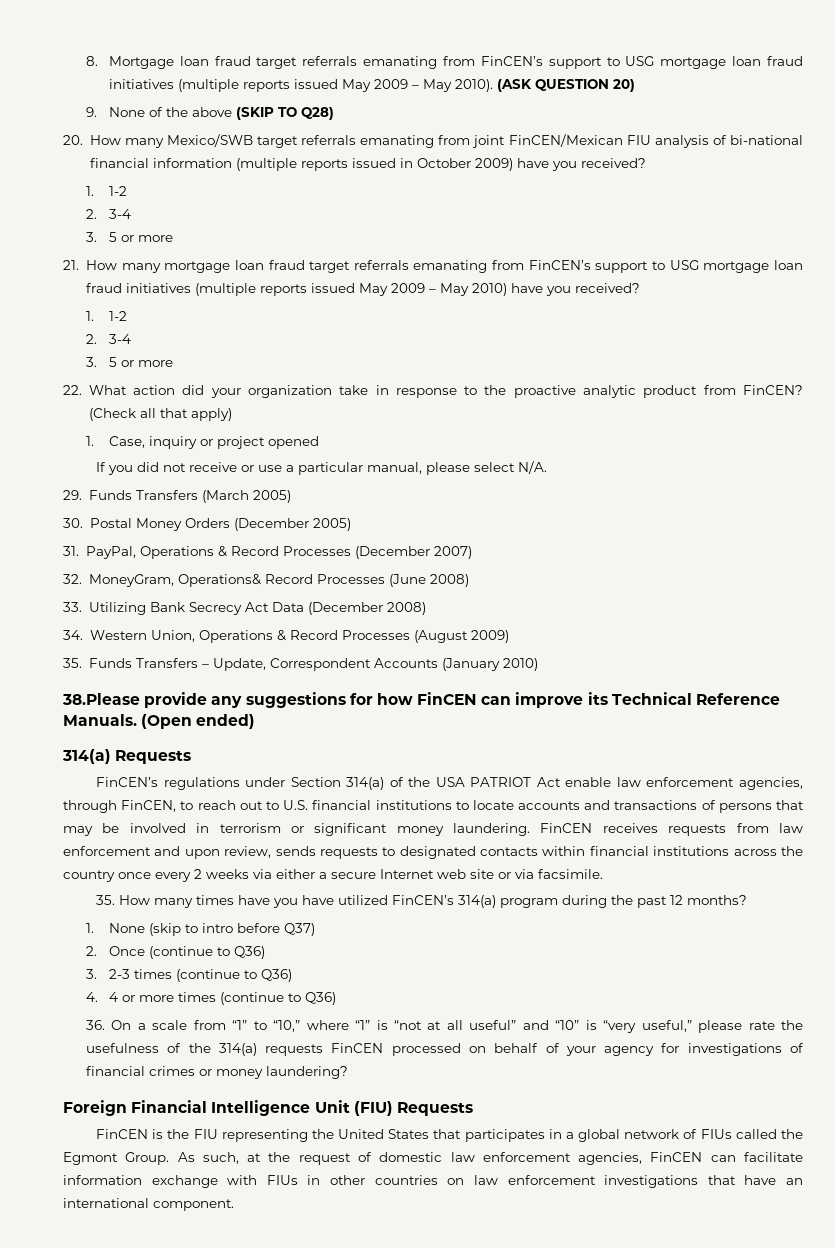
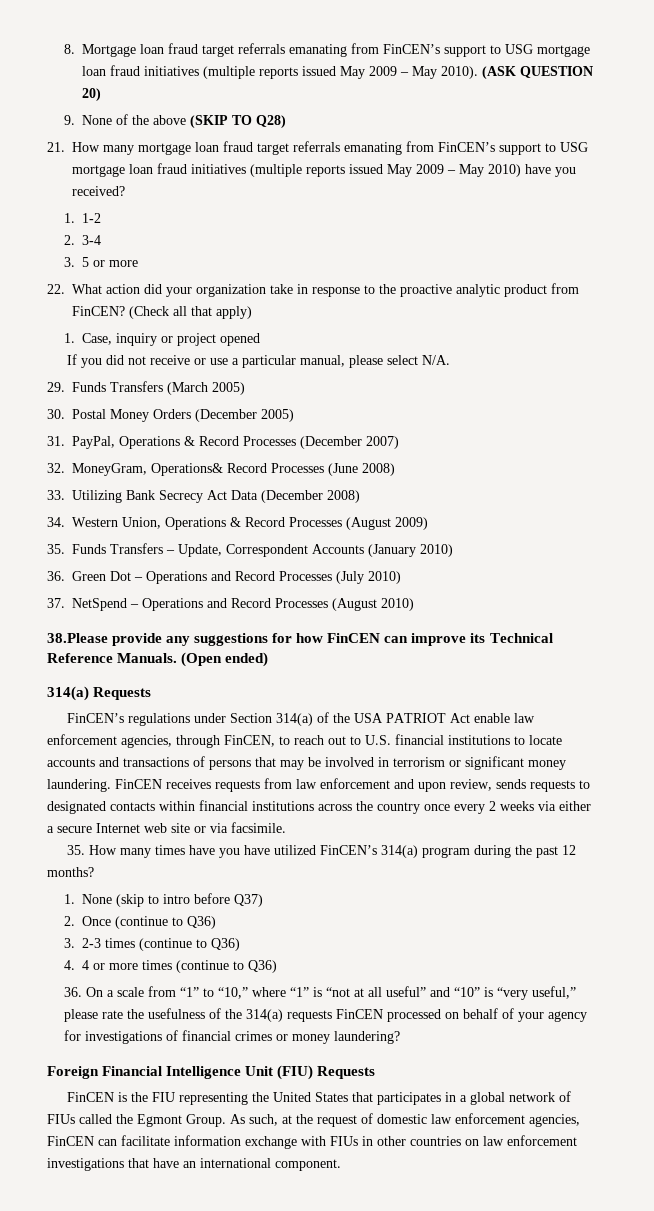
[63,134,803,148] [89,158,646,171] [85,186,127,196] [85,209,131,219] [85,232,173,242] // 20. How many Mexico/SWB target referrals emanating from joint FinCEN/Mexican FIU analysis of bi-national financial information (multiple reports issued in October 2009) have you received? // 1. 1-2 // 2. 3-4 // 3. 5 or more -> (287, 121) none
(538, 664) none -> [47,571,401,584] [47,598,414,611] // 36. Green Dot – Operations and Record Processes (July 2010) // 37. NetSpend – Operations and Record Processes (August 2010)

